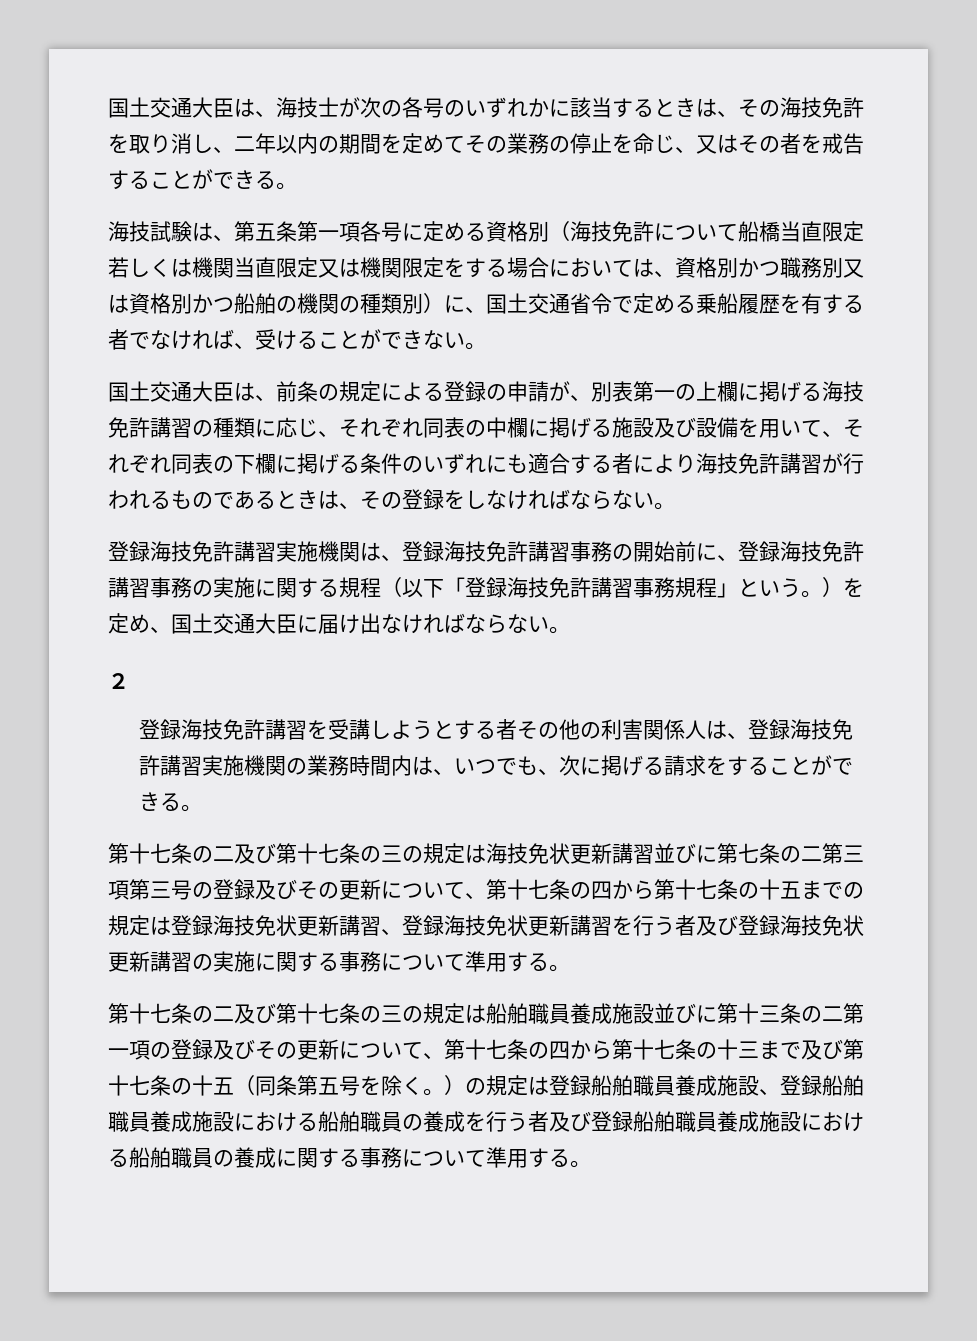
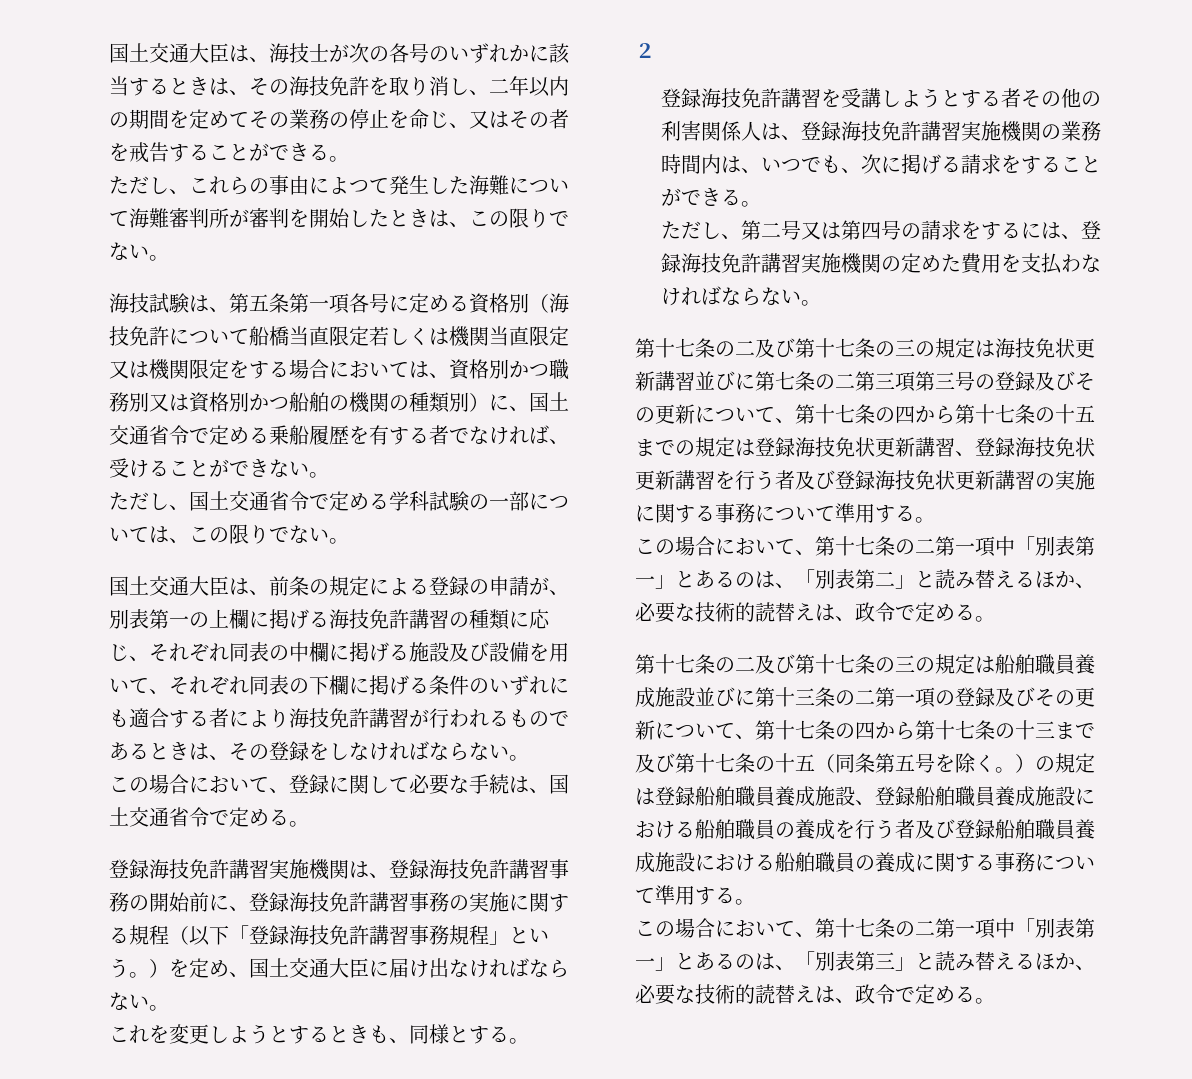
(297, 186) none -> [109,175,569,195] [109,208,569,228] [109,242,169,261] // ただし、これらの事由によつて発生した海難について海難審判所が審判を開始したときは、この限りでない。
(486, 346) none -> [109,491,569,511] [109,524,349,544] // ただし、国土交通省令で定める学科試験の一部については、この限りでない。
(675, 506) none -> [109,774,569,795] [109,807,309,827] // この場合において、登録に関して必要な手続は、国土交通省令で定める。
(570, 630) none -> [109,1024,529,1044] // これを変更しようとするときも、同様とする。
(203, 808) none -> [660,220,1101,240] [660,253,1101,274] [660,286,821,306] // ただし、第二号又は第四号の請求をするには、登録海技免許講習実施機関の定めた費用を支払わなければならない。
(570, 968) none -> [635,536,1095,557] [635,569,1095,589] [635,602,995,623] // この場合において、第十七条の二第一項中「別表第一」とあるのは、「別表第二」と読み替えるほか、必要な技術的読替えは、政令で定める。
(591, 1164) none -> [635,918,1095,939] [635,951,1095,971] [635,984,995,1005] // この場合において、第十七条の二第一項中「別表第一」とあるのは、「別表第三」と読み替えるほか、必要な技術的読替えは、政令で定める。

